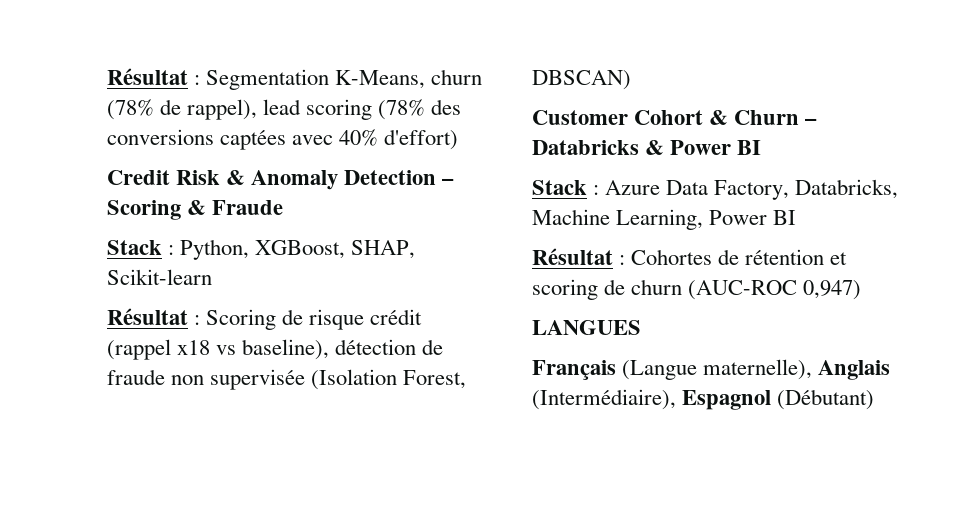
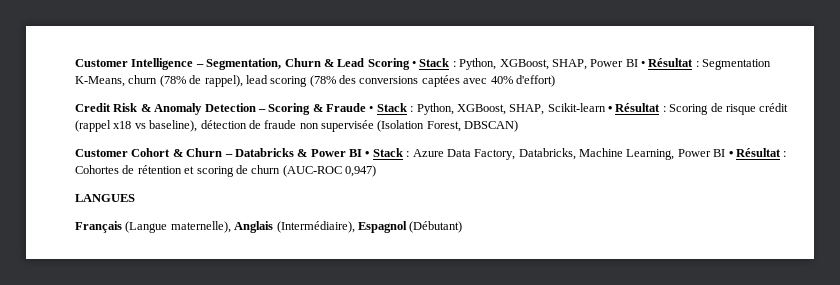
(107, 76) none -> [75,58,645,70] Customer Intelligence – Segmentation, Churn & Lead Scoring • Stack : Python, XGBoost, SHAP, Power BI •
(284, 207) // -> [369,106,374,112] •
(212, 277) // -> [608,106,612,112] •
(762, 147) // -> [365,151,370,157] •
(797, 217) // -> [728,151,733,157] •

